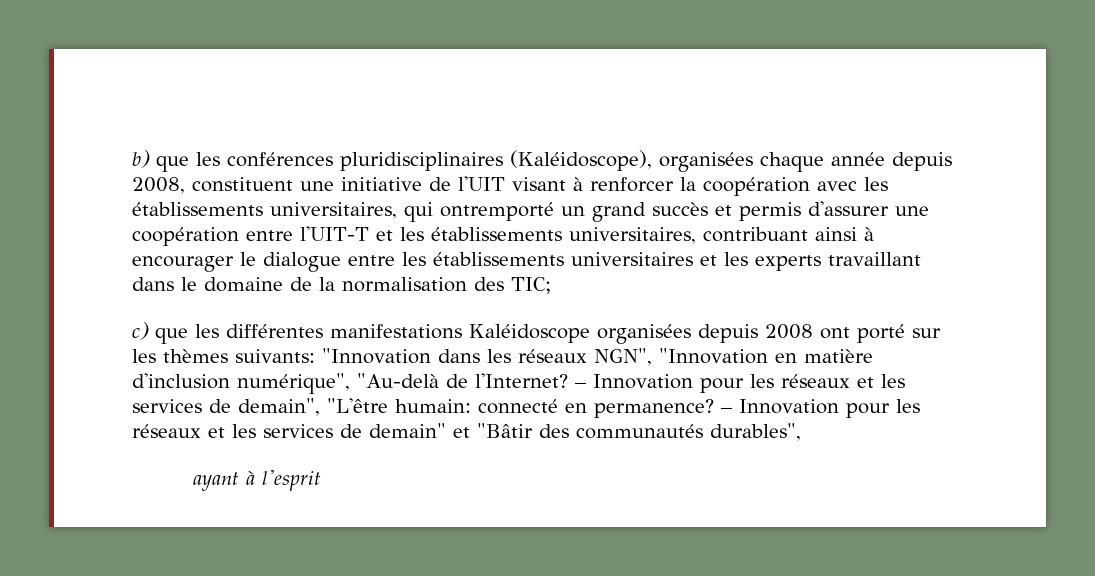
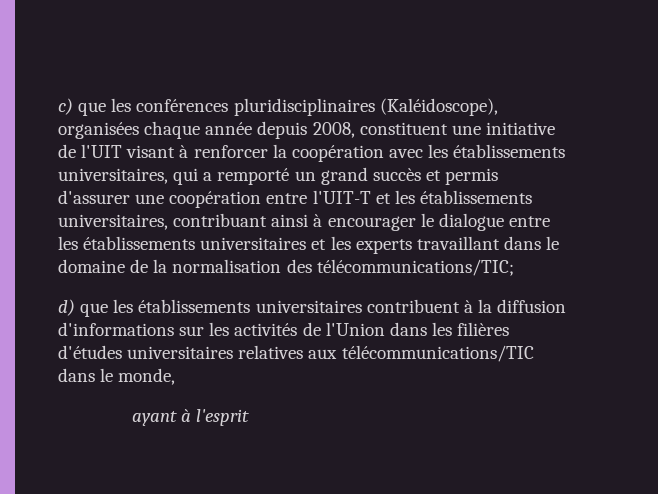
[132,150,150,168] b) -> [58,98,73,115] c)
[440,202,554,221] ontremporté -> [203,168,290,185] a remporté
[511,277,551,294] [132,322,941,344] [132,348,873,366] [132,373,905,394] [132,398,920,418] [132,423,801,441] TIC; // c) que les différentes manifestations Kaléidoscope organisées depuis 2008 ont porté sur les thèmes suivants: "Innovation dans les réseaux NGN", "Innovation en matière d'inclusion numérique", "Au-delà de l'Internet? – Innovation pour les réseaux et les services de demain", "L'être humain: connecté en permanence? – Innovation pour les réseaux et les services de demain" et "Bâtir des communautés durables", -> [316,259,514,276] [58,299,567,317] [58,322,510,336] [58,345,534,362] [58,368,176,385] télécommunications/TIC; // d) que les établissements universitaires contribuent à la diffusion d'informations sur les activités de l'Union dans les filières d'études universitaires relatives aux télécommunications/TIC dans le monde,

